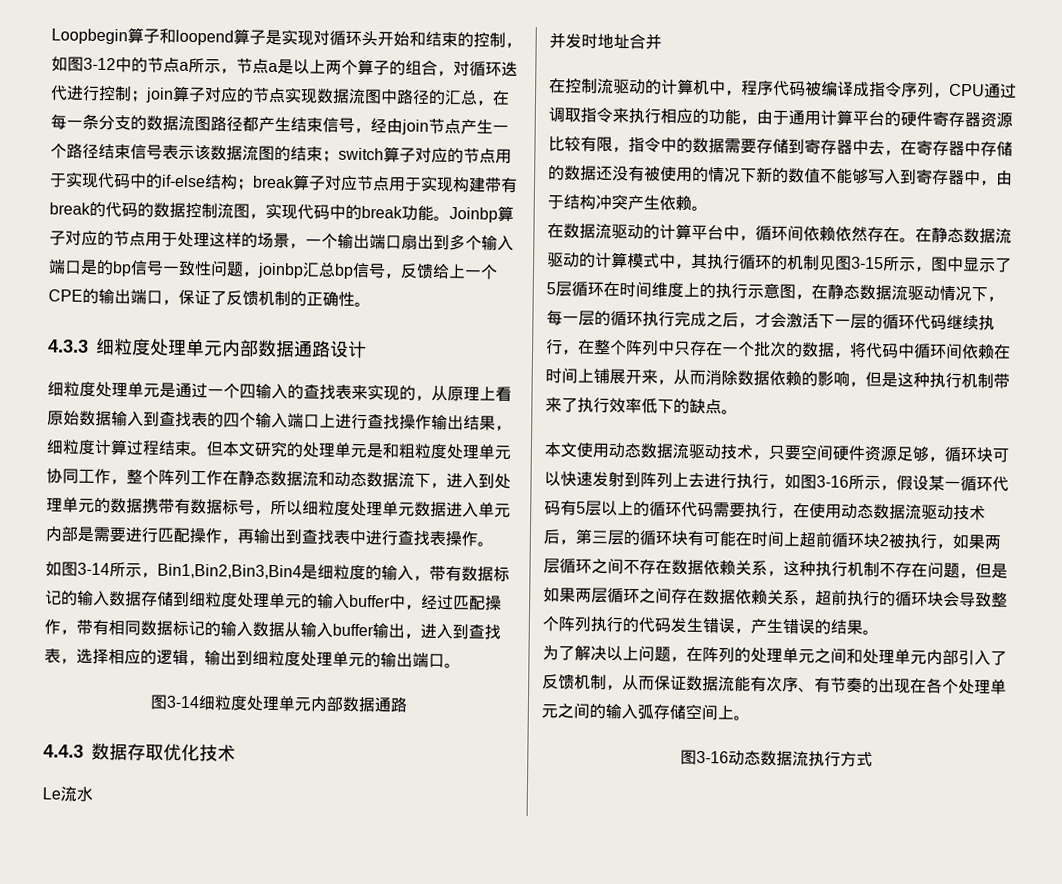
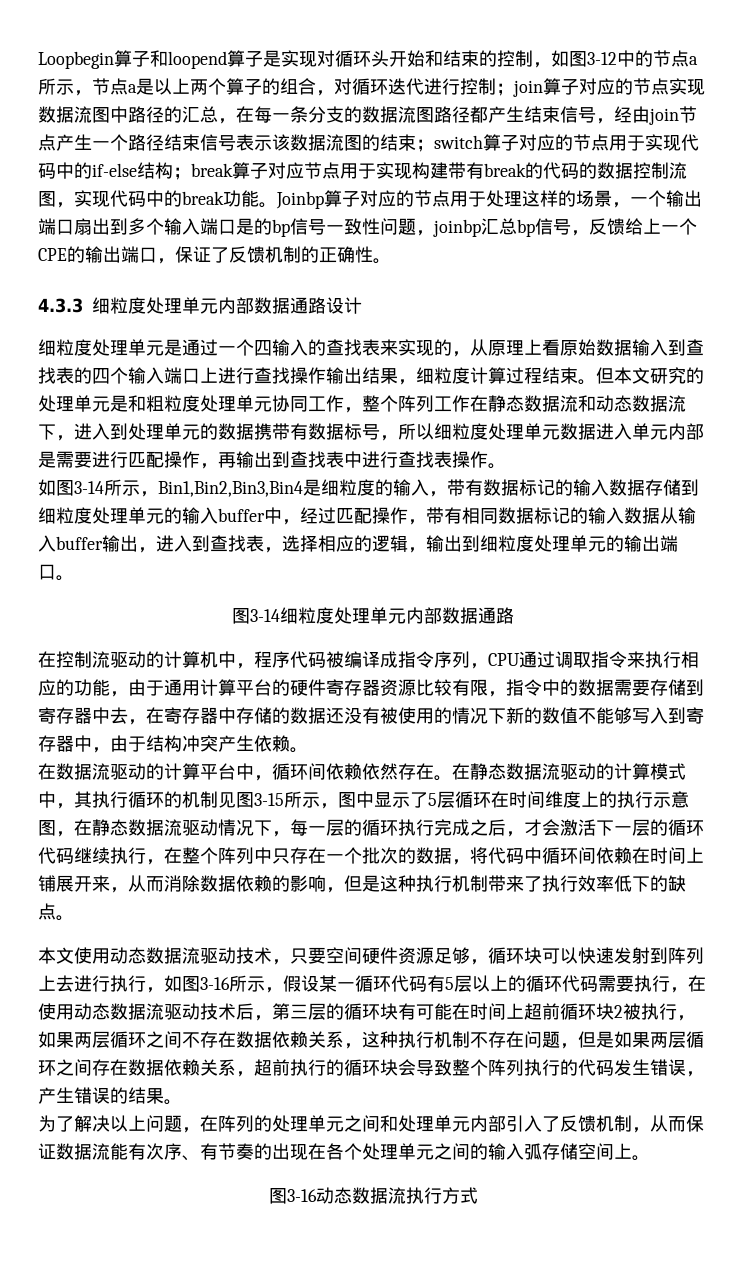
[43,742,236,762] [42,786,93,802] [549,32,662,50] // 4.4.3数据存取优化技术 // Le流水 // 并发时地址合并 -> (514, 615) none

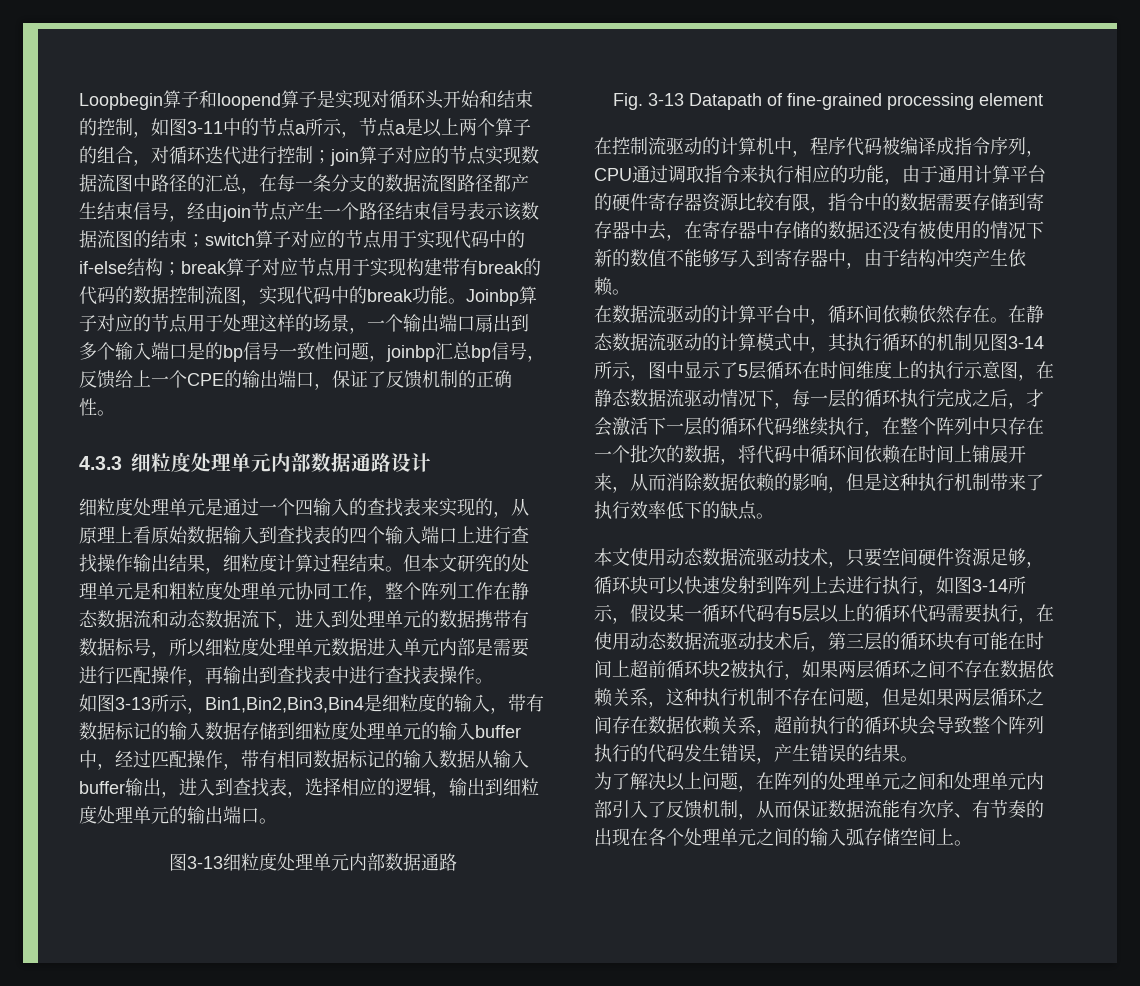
[587,52,617,65] 3-12 -> [187,121,223,134] 3-11
[74,481,104,494] 3-14 -> [115,697,151,710] 3-13
[250,607,514,624] 3-14细粒度处理单元内部数据通路 -> [186,853,457,871] [612,93,1043,110] 3-13细粒度处理单元内部数据通路 // Fig. 3-13 Datapath of fine-grained processing element
[254,793,284,806] 3-15 -> [1008,336,1044,349] 3-14
[200,977,230,990] 3-16 -> [972,579,1008,592] 3-14
[268,1187,478,1204] // 图3-16动态数据流执行方式 -> (972, 843) none

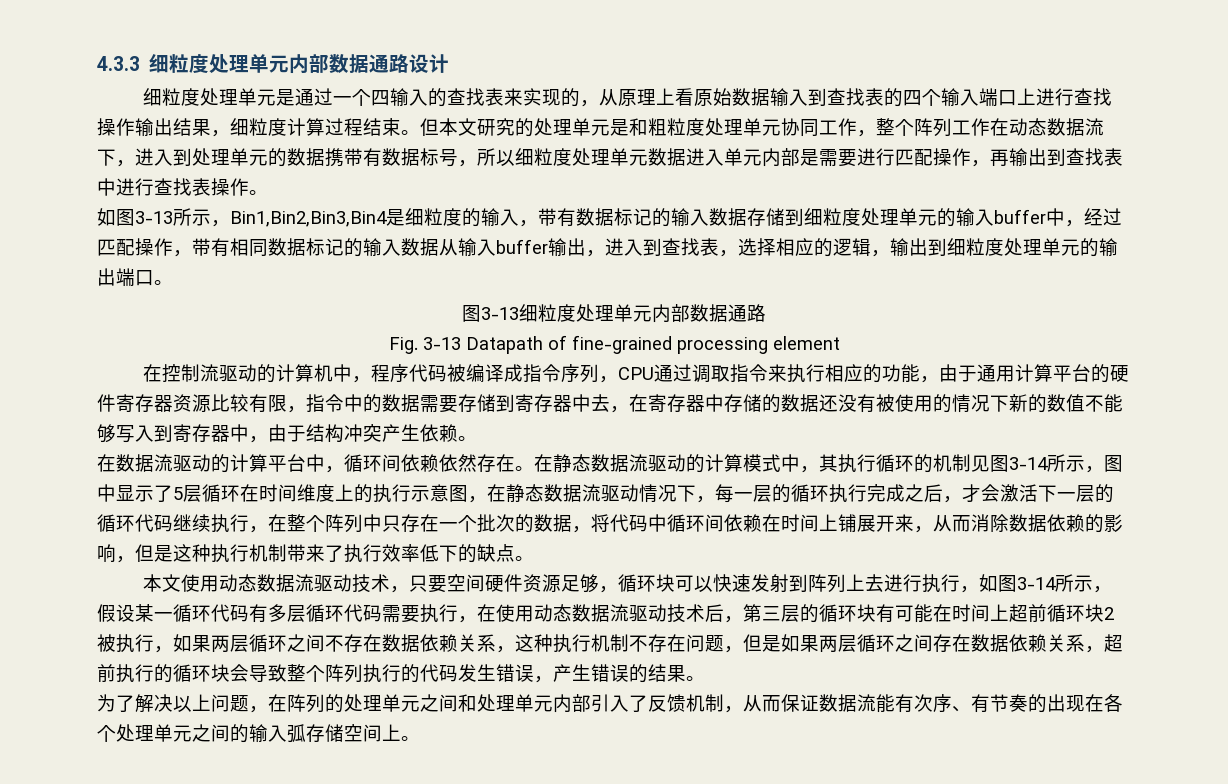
[79,90,533,110] [79,118,531,138] [79,146,539,166] [79,174,529,194] [79,202,539,222] [79,230,525,249] [79,258,541,277] [79,286,537,306] [79,314,529,334] [79,342,545,362] [79,370,512,390] [79,398,115,416] Loopbegin算子和loopend算子是实现对循环头开始和结束的控制，如图3-11中的节点a所示，节点a是以上两个算子的组合，对循环迭代进行控制；join算子对应的节点实现数据流图中路径的汇总，在每一条分支的数据流图路径都产生结束信号，经由join节点产生一个路径结束信号表示该数据流图的结束；switch算子对应的节点用于实现代码中的if-else结构；break算子对应节点用于实现构建带有break的代码的数据控制流图，实现代码中的break功能。Joinbp算子对应的节点用于处理这样的场景，一个输出端口扇出到多个输入端口是的bp信号一致性问题，joinbp汇总bp信号，反馈给上一个CPE的输出端口，保证了反馈机制的正确性。 // -> (97, 63) none
[511,582,529,600] [79,610,169,628] 静态数据流和 -> (1009, 127) none
[792,604,874,623] 5层以上的 -> [268,604,306,622] 多层

